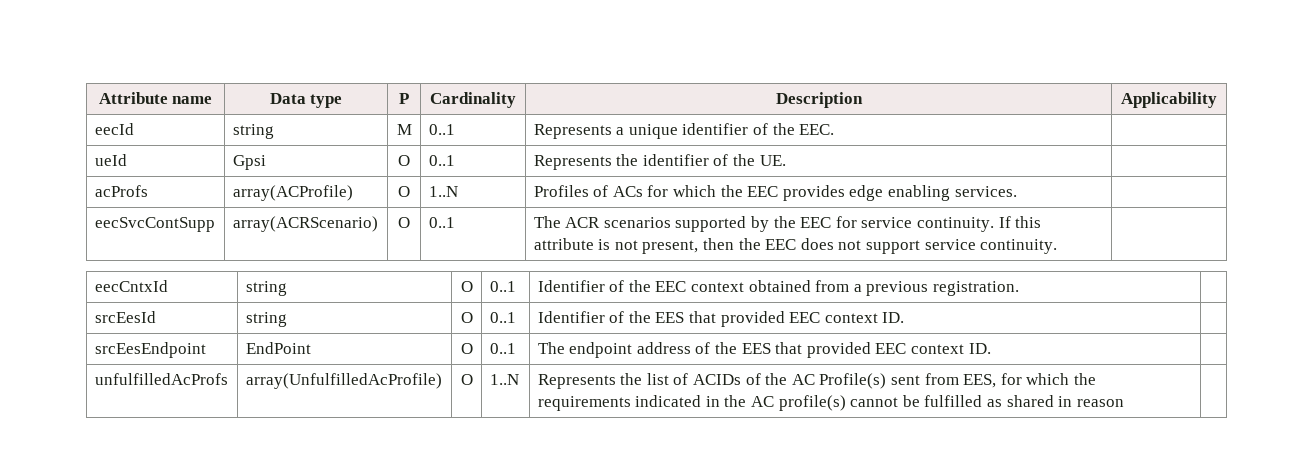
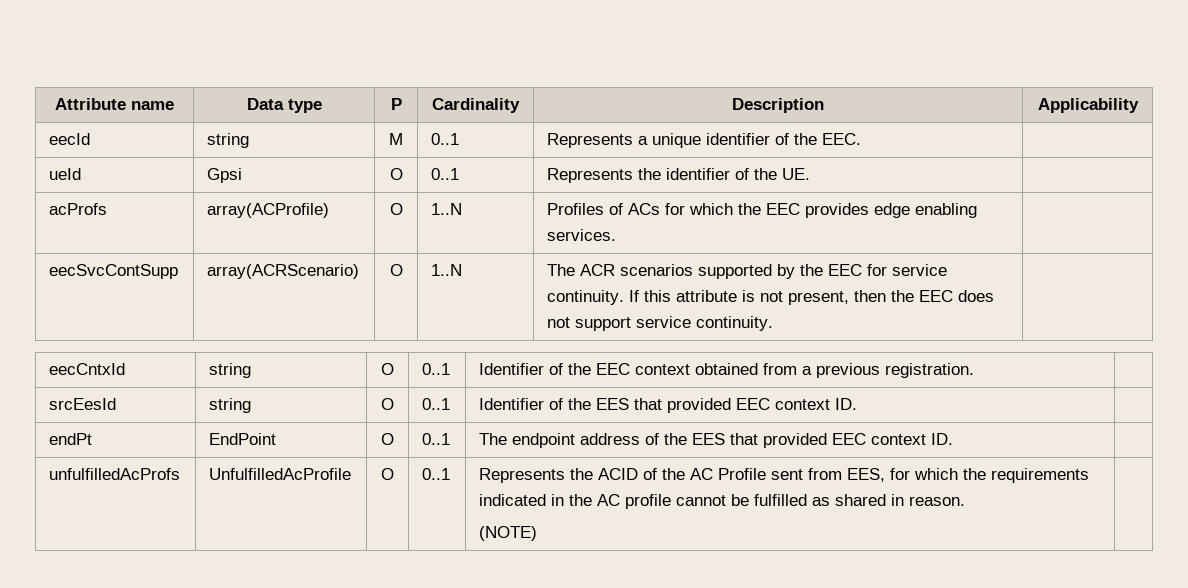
[428,217,455,228] 0..1 -> [431,264,463,276] 1..N
[94,342,206,358] srcEesEndpoint -> [49,433,93,445] endPt
[245,373,442,389] [460,374,473,385] [489,374,519,385] [537,373,742,389] array(UnfulfilledAcProfile) | O | 1..N | Represents the list of ACIDs -> [209,468,352,480] [381,468,394,480] [422,468,451,480] [479,468,639,483] UnfulfilledAcProfile | O | 0..1 | Represents the ACID
[819,373,887,389] Profile(s) -> [718,468,767,480] Profile
[778,395,846,411] profile(s) -> [625,494,672,509] profile
[1076,399,1124,407] reason -> [909,496,966,506] [479,526,538,541] reason. // (NOTE)

